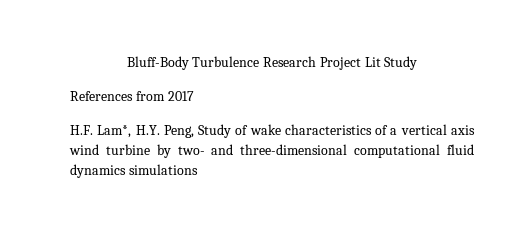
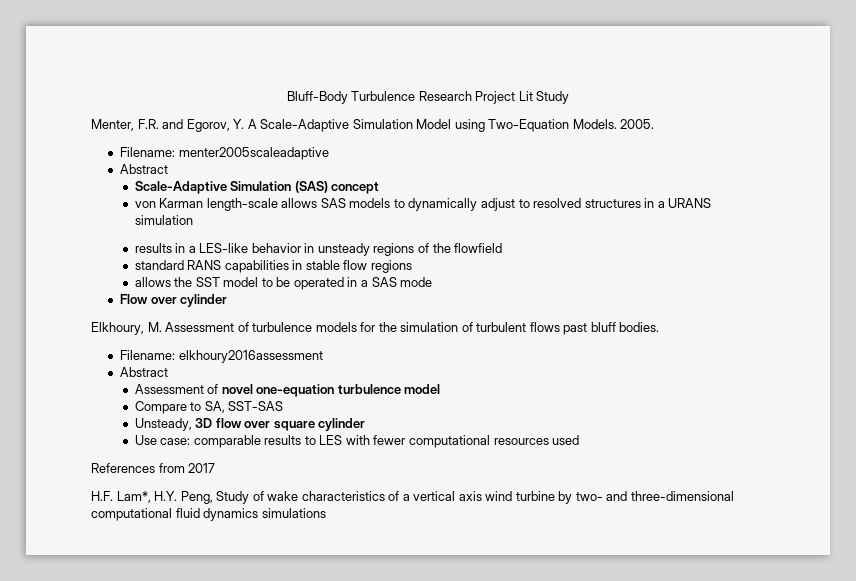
(418, 63) none -> [91,119,655,132] [120,147,329,160] [120,164,169,174] [134,181,380,194] [134,198,712,211] [134,215,193,225] [134,243,503,256] [134,260,412,273] [134,277,433,290] [120,294,228,307] [91,322,660,335] [120,350,323,363] [120,367,169,377] [134,384,441,397] [134,401,284,414] [134,418,366,431] [134,435,580,448] // Menter, F.R. and Egorov, Y. A Scale-Adaptive Simulation Model using Two-Equation Models. 2005. // Filename: menter2005scaleadaptive // Abstract // Scale-Adaptive Simulation (SAS) concept // von Karman length-scale allows SAS models to dynamically adjust to resolved structures in a URANS simulation // results in a LES-like behavior in unsteady regions of the flowfield // standard RANS capabilities in stable flow regions // allows the SST model to be operated in a SAS mode // Flow over cylinder // Elkhoury, M. Assessment of turbulence models for the simulation of turbulent flows past bluff bodies. // Filename: elkhoury2016assessment // Abstract // Assessment of novel one-equation turbulence model // Compare to SA, SST-SAS // Unsteady, 3D flow over square cylinder // Use case: comparable results to LES with fewer computational resources used

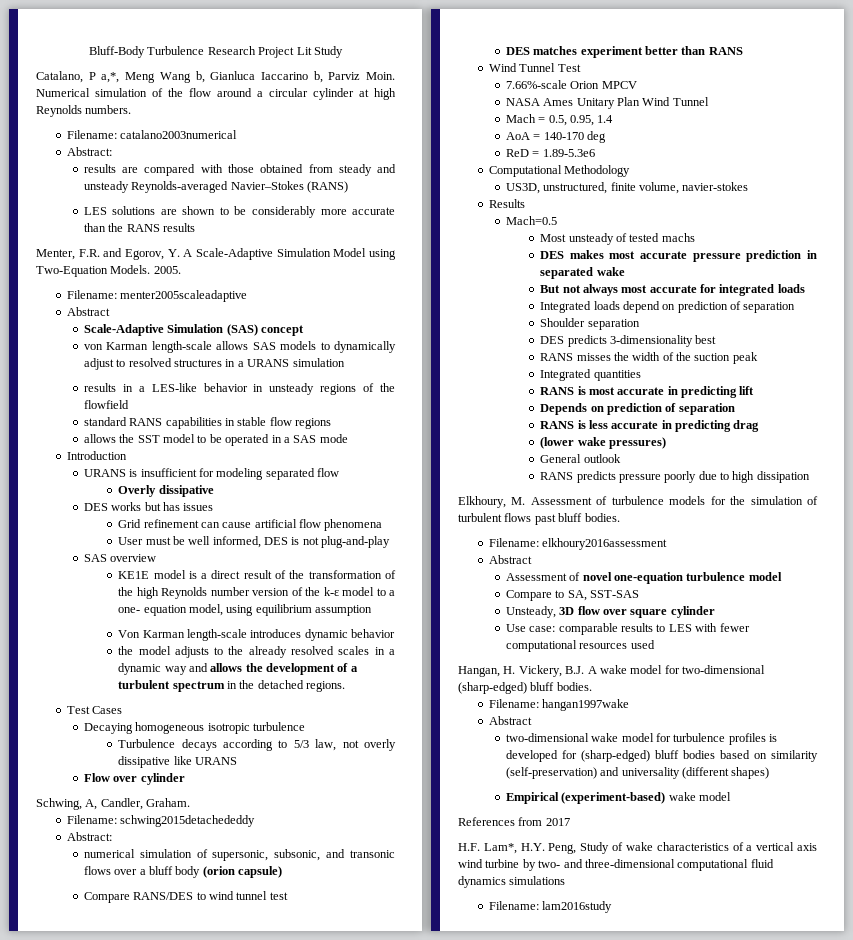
(570, 97) none -> [36,71,395,83] [36,88,396,100] [36,105,132,117] [66,130,238,139] [66,147,112,156] [83,164,396,176] [83,181,349,193] [83,206,395,218] [83,223,196,232] // Catalano, P a,*, Meng Wang b, Gianluca Iaccarino b, Parviz Moin. Numerical simulation of the flow around a circular cylinder at high Reynolds numbers. // Filename: catalano2003numerical // Abstract: // results are compared with those obtained from steady and unsteady Reynolds-averaged Navier–Stokes (RANS) // LES solutions are shown to be considerably more accurate than the RANS results
[120,294,228,307] Flow over cylinder -> [66,451,127,460] [83,468,340,480] [118,485,214,497] [83,502,214,511] [118,519,383,531] [118,536,391,548] [83,554,157,562] [118,570,396,579] [118,587,395,599] [118,604,373,616] [118,629,396,641] [118,646,395,658] [118,663,358,675] [118,680,346,692] [66,706,123,714] [83,722,306,734] [118,739,396,751] [118,756,237,768] [83,773,185,785] [36,798,191,810] [66,815,256,827] [66,832,112,841] [83,849,395,861] [83,866,283,878] [83,891,288,903] [505,46,743,58] [488,63,581,72] [505,80,637,89] [505,97,709,109] [505,114,614,126] [505,131,607,143] [505,149,595,157] [488,165,631,177] [505,182,749,194] [488,199,525,208] [505,216,557,225] [540,233,695,245] [540,250,817,262] [540,267,625,279] [540,284,805,296] [540,301,796,313] [540,318,640,330] [540,335,717,347] [540,352,758,364] [540,369,641,381] [540,386,755,398] [540,403,735,415] [540,420,760,432] [540,437,666,449] [540,454,621,463] [540,471,810,483] Introduction // URANS is insufficient for modeling separated flow // Overly dissipative // DES works but has issues // Grid refinement can cause artificial flow phenomena // User must be well informed, DES is not plug-and-play // SAS overview // KE1E model is a direct result of the transformation of the high Reynolds number version of the k-ε model to a one- equation model, using equilibrium assumption // Von Karman length-scale introduces dynamic behavior // the model adjusts to the already resolved scales in a dynamic way and allows the development of a turbulent spectrum in the detached regions. // Test Cases // Decaying homogeneous isotropic turbulence // Turbulence decays according to 5/3 law, not overly dissipative like URANS // Flow over cylinder // Schwing, A, Candler, Graham. // Filename: schwing2015detachededdy // Abstract: // numerical simulation of supersonic, subsonic, and transonic flows over a bluff body (orion capsule) // Compare RANS/DES to wind tunnel test // DES matches experiment better than RANS // Wind Tunnel Test // 7.66%-scale Orion MPCV // NASA Ames Unitary Plan Wind Tunnel // Mach = 0.5, 0.95, 1.4 // AoA = 140-170 deg // ReD = 1.89-5.3e6 // Computational Methodology // US3D, unstructured, finite volume, navier-stokes // Results // Mach=0.5 // Most unsteady of tested machs // DES makes most accurate pressure prediction in separated wake // But not always most accurate for integrated loads // Integrated loads depend on prediction of separation // Shoulder separation // DES predicts 3-dimensionality best // RANS misses the width of the suction peak // Integrated quantities // RANS is most accurate in predicting lift // Depends on prediction of separation // RANS is less accurate in predicting drag // (lower wake pressures) // General outlook // RANS predicts pressure poorly due to high dissipation
(580, 440) none -> [458,665,765,677] [458,682,592,694] [488,699,630,711] [488,716,532,725] [505,733,778,745] [505,750,818,762] [505,767,770,779] [505,792,732,804] // Hangan, H. Vickery, B.J. A wake model for two-dimensional (sharp-edged) bluff bodies. // Filename: hangan1997wake // Abstract // two-dimensional wake model for turbulence profiles is developed for (sharp-edged) bluff bodies based on similarity (self-preservation) and universality (different shapes) // Empirical (experiment-based) wake model
(326, 513) none -> [488,901,613,913] // Filename: lam2016study

